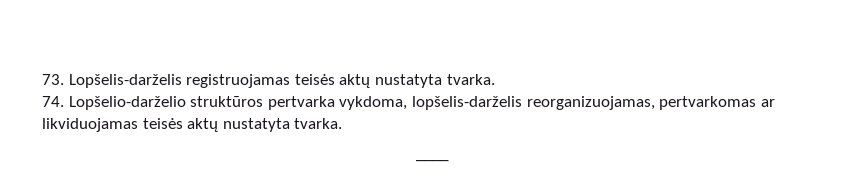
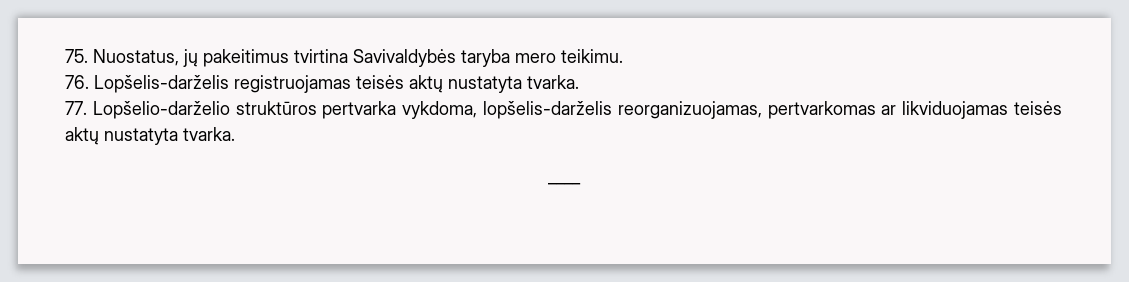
[42,74,64,85] 73. -> [65,49,623,67] [65,75,89,89] 75. Nuostatus, jų pakeitimus tvirtina Savivaldybės taryba mero teikimu. // 76.
[42,96,64,107] 74. -> [65,101,87,115] 77.

